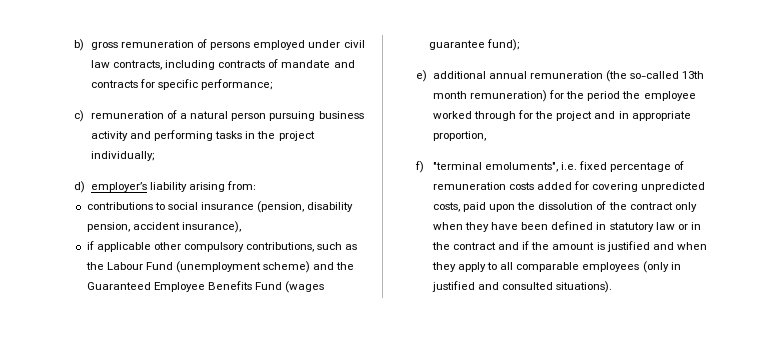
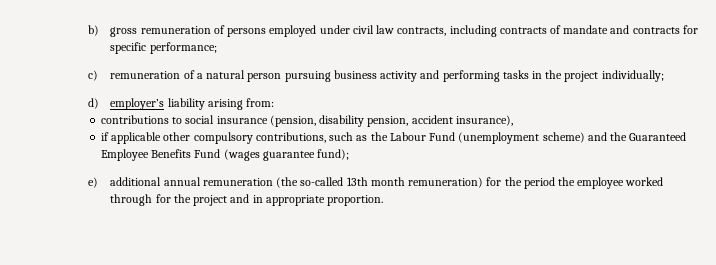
[432,131,486,141] [414,161,685,173] [432,181,706,192] [432,201,697,212] [432,221,701,232] [431,241,707,252] [431,261,681,273] [431,281,613,293] proportion, // f) "terminal emoluments", i.e. fixed percentage of remuneration costs added for covering unpredicted costs, paid upon the dissolution of the contract only when they have been defined in statutory law or in the contract and if the amount is justified and when they apply to all comparable employees (only in justified and consulted situations). -> [327,195,384,206] proportion.

